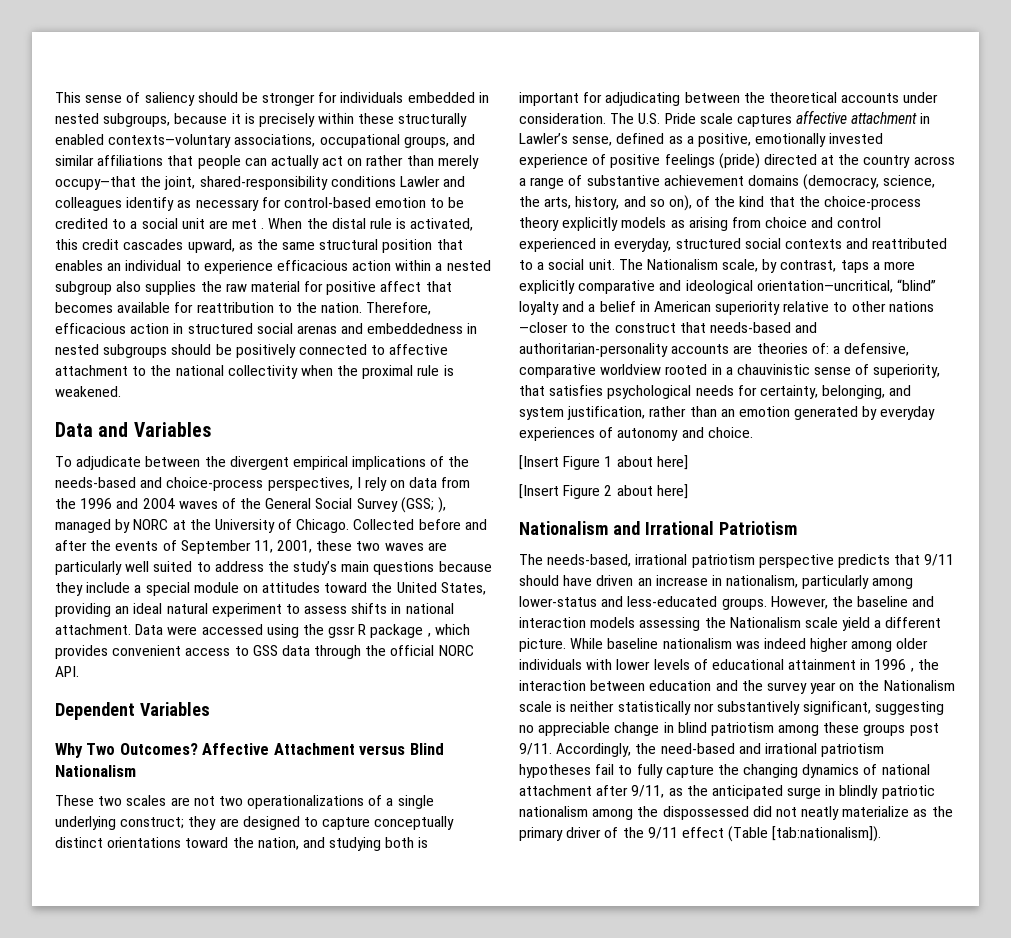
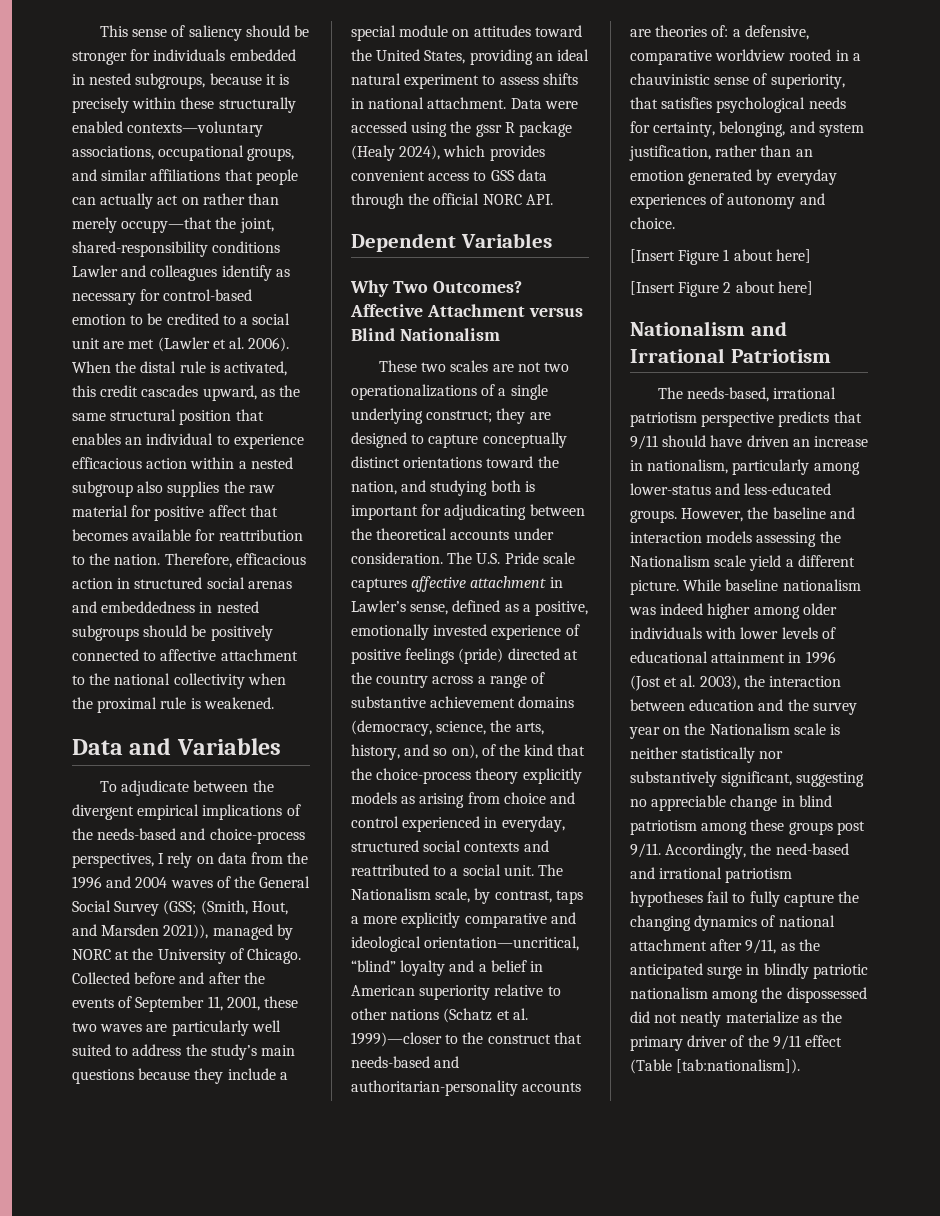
[261,227,265,229] . -> [157,337,290,352] (Lawler et al. 2006).
[438,497,447,513] ), -> [200,900,288,915] [72,924,209,939] (Smith, Hout, and Marsden 2021)),
[427,633,431,637] , -> [351,145,441,161] (Healy 2024),
[519,322,568,333] —closer -> [443,1008,528,1023] [351,1032,442,1047] (Schatz et al. 1999)—closer
[910,668,914,672] , -> [630,675,740,691] (Jost et al. 2003),

